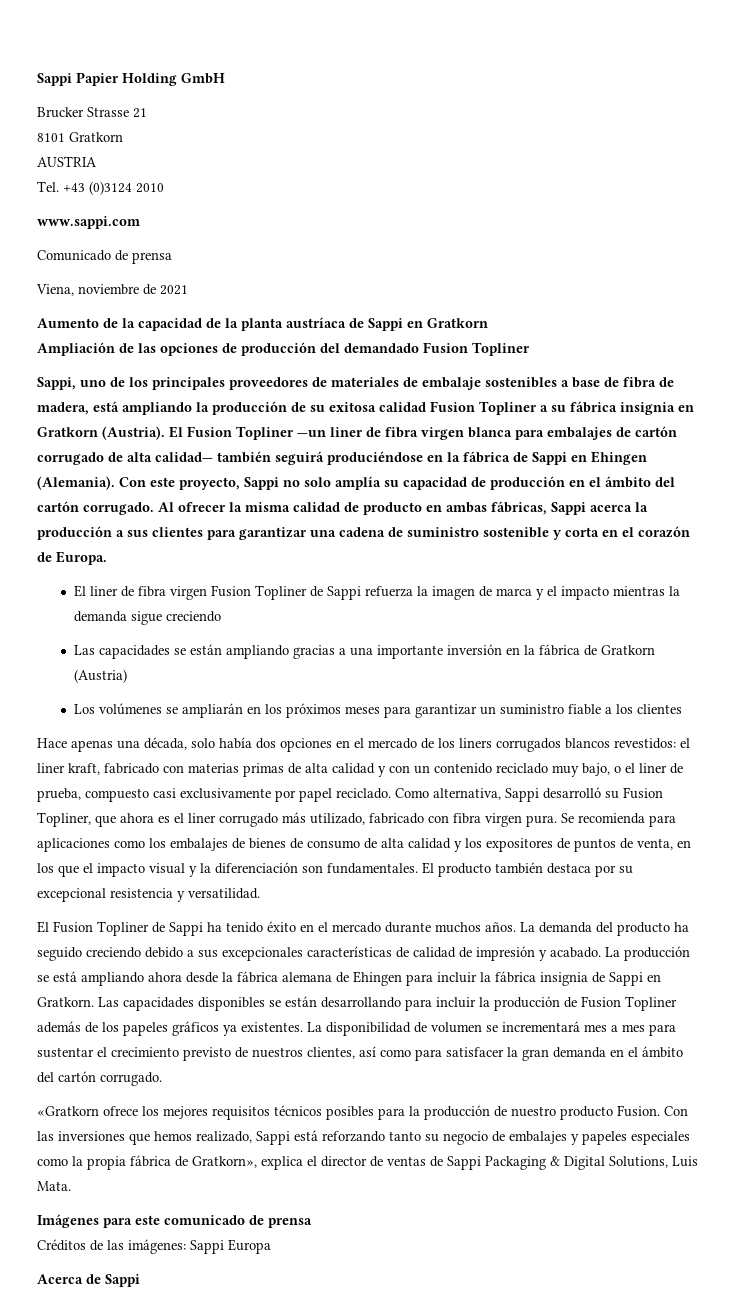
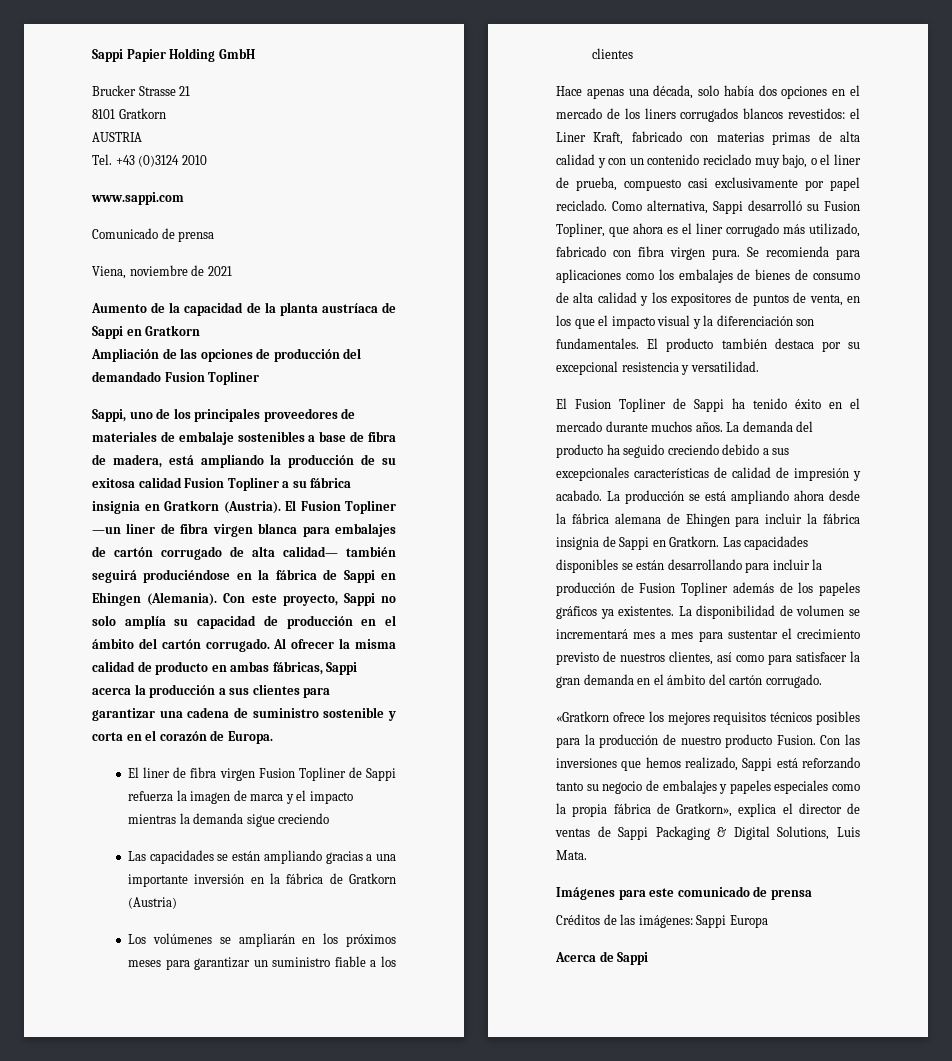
[37,763,100,775] liner kraft, -> [556,132,624,145] Liner Kraft,

